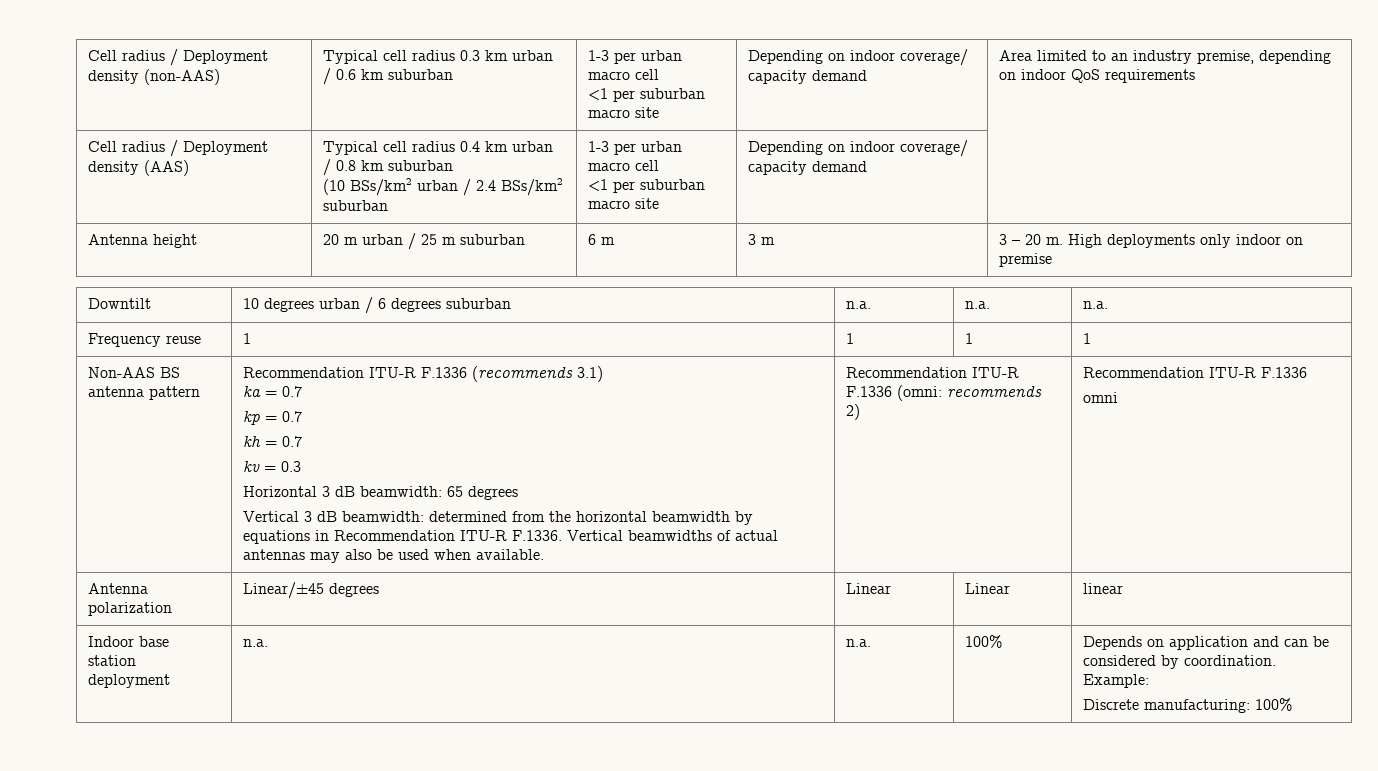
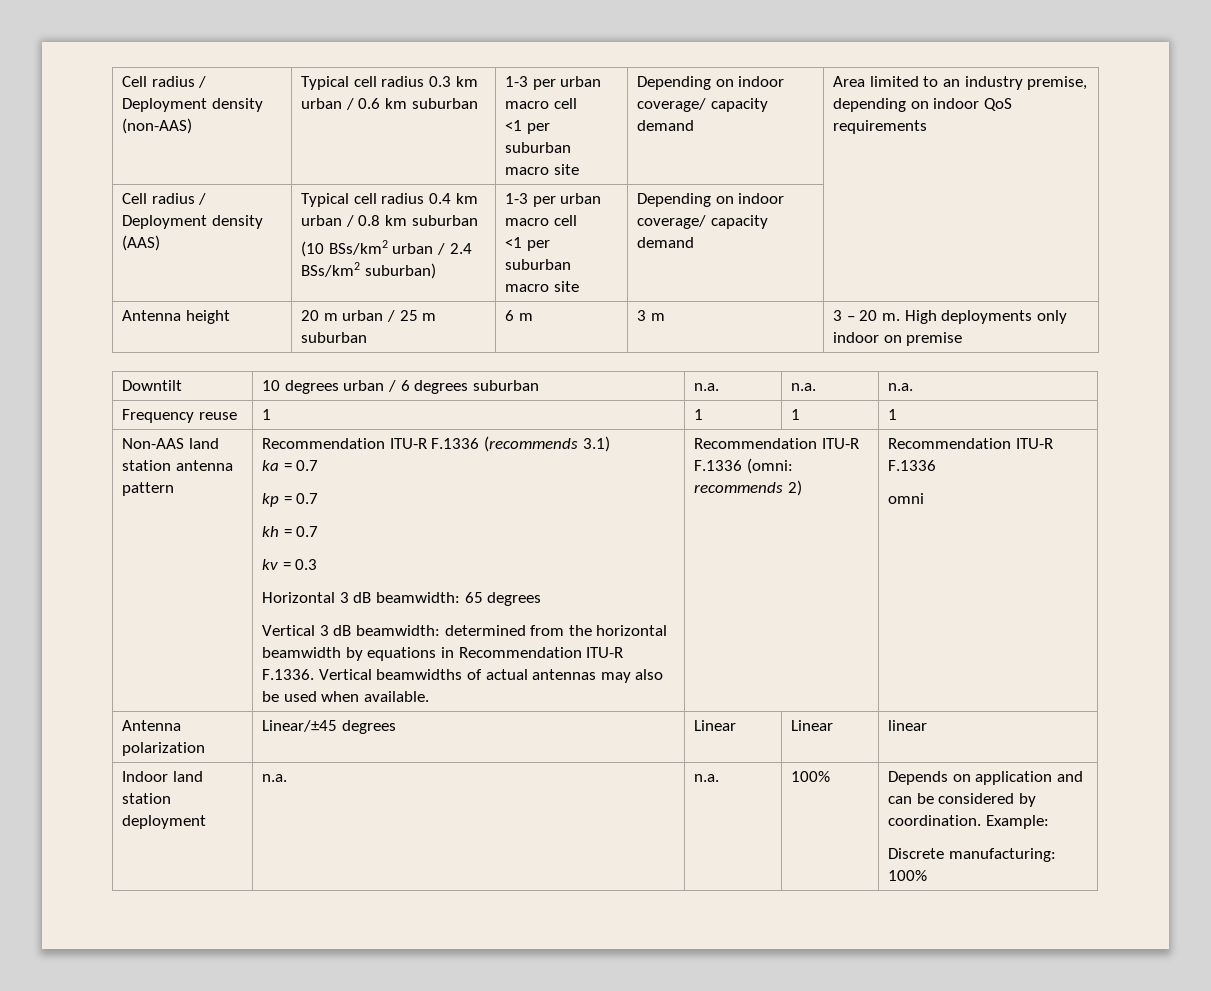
[323,200,389,211] suburban -> [364,263,436,279] suburban)
[160,367,181,378] BS -> [188,438,219,449] [122,460,172,471] land station
[139,636,170,647] base -> [172,771,203,782] land

